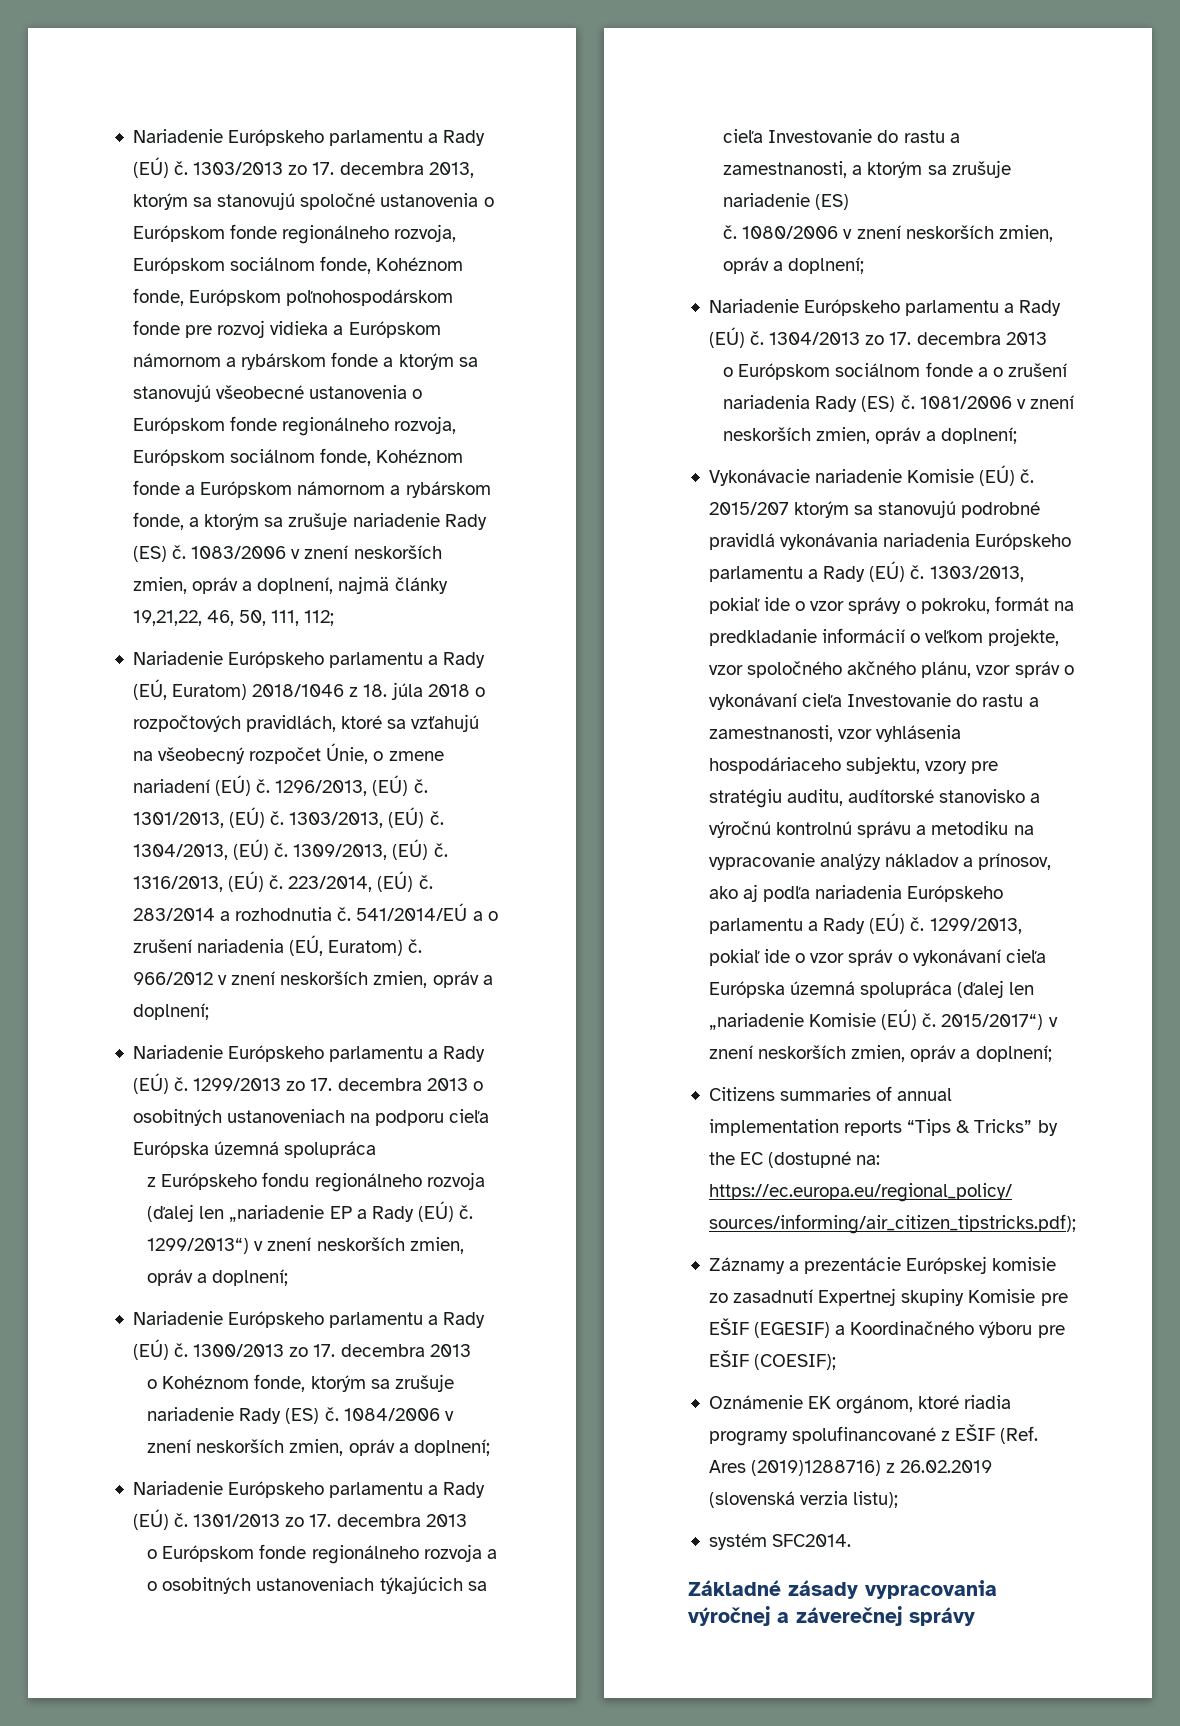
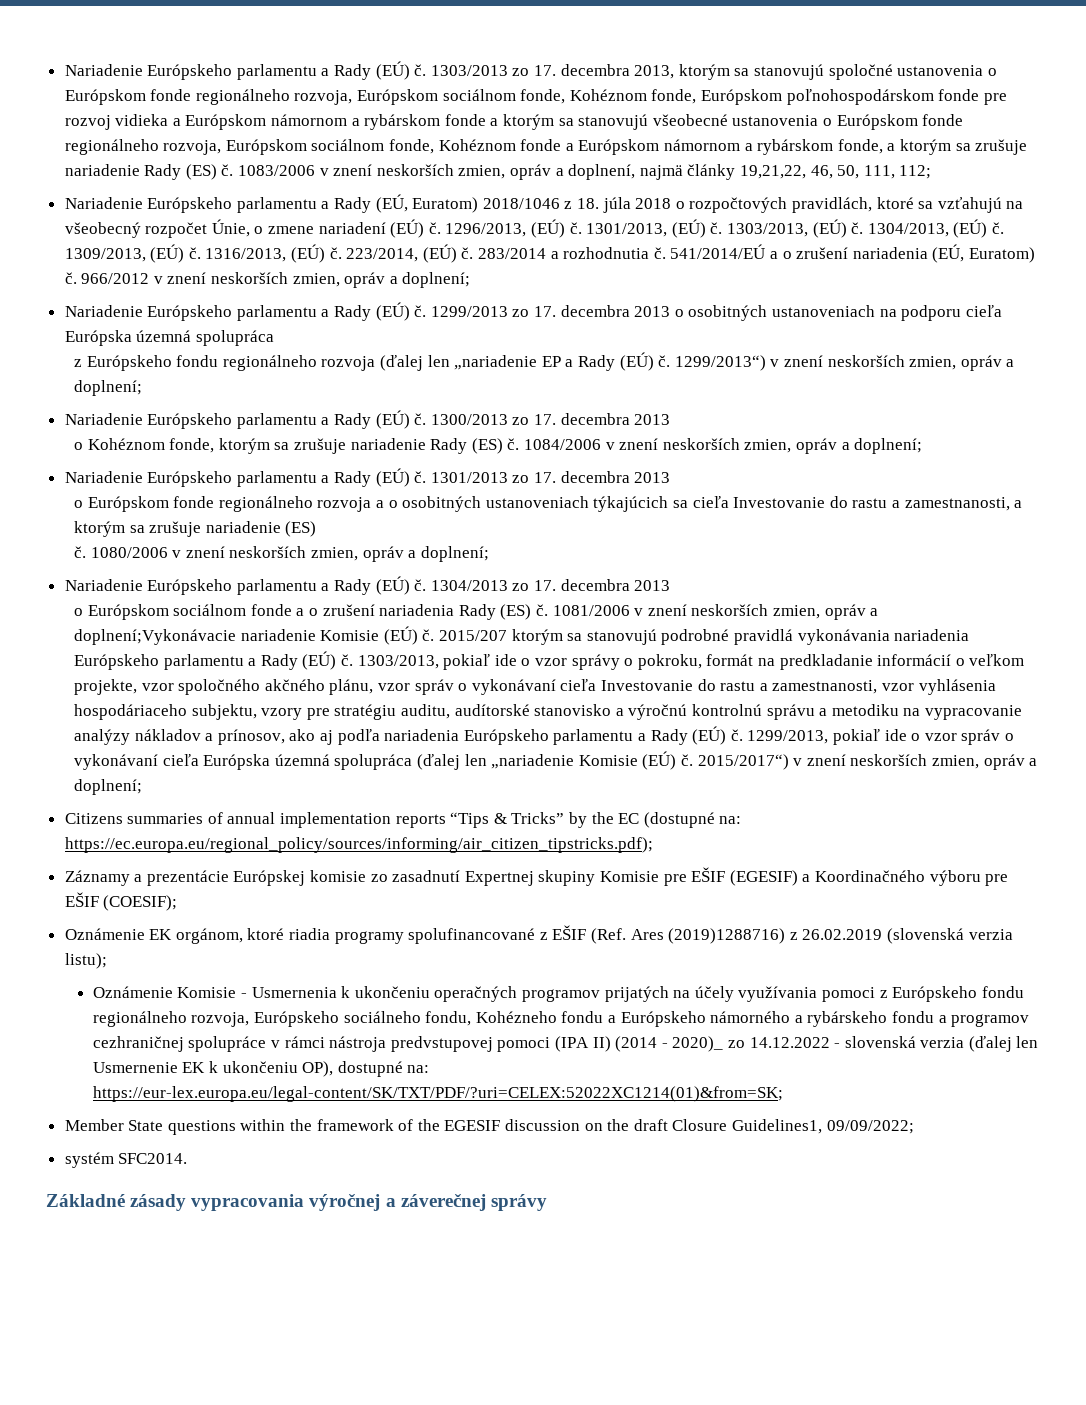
[940,427,1017,444] [708,469,810,486] doplnení; // Vykonávacie -> [74,629,237,645] doplnení;Vykonávacie
(899, 1499) none -> [92,986,1024,1002] [92,1011,1030,1027] [92,1036,1039,1052] [92,1061,430,1077] [92,1086,783,1102] [64,1119,914,1135] // Oznámenie Komisie - Usmernenia k ukončeniu operačných programov prijatých na účely využívania pomoci z Európskeho fondu regionálneho rozvoja, Európskeho sociálneho fondu, Kohézneho fondu a Európskeho námorného a rybárskeho fondu a programov cezhraničnej spolupráce v rámci nástroja predvstupovej pomoci (IPA II) (2014 - 2020)_ zo 14.12.2022 - slovenská verzia (ďalej len Usmernenie EK k ukončeniu OP), dostupné na: https://eur-lex.europa.eu/legal-content/SK/TXT/PDF/?uri=CELEX:52022XC1214(01)&from=SK; // Member State questions within the framework of the EGESIF discussion on the draft Closure Guidelines1, 09/09/2022;

